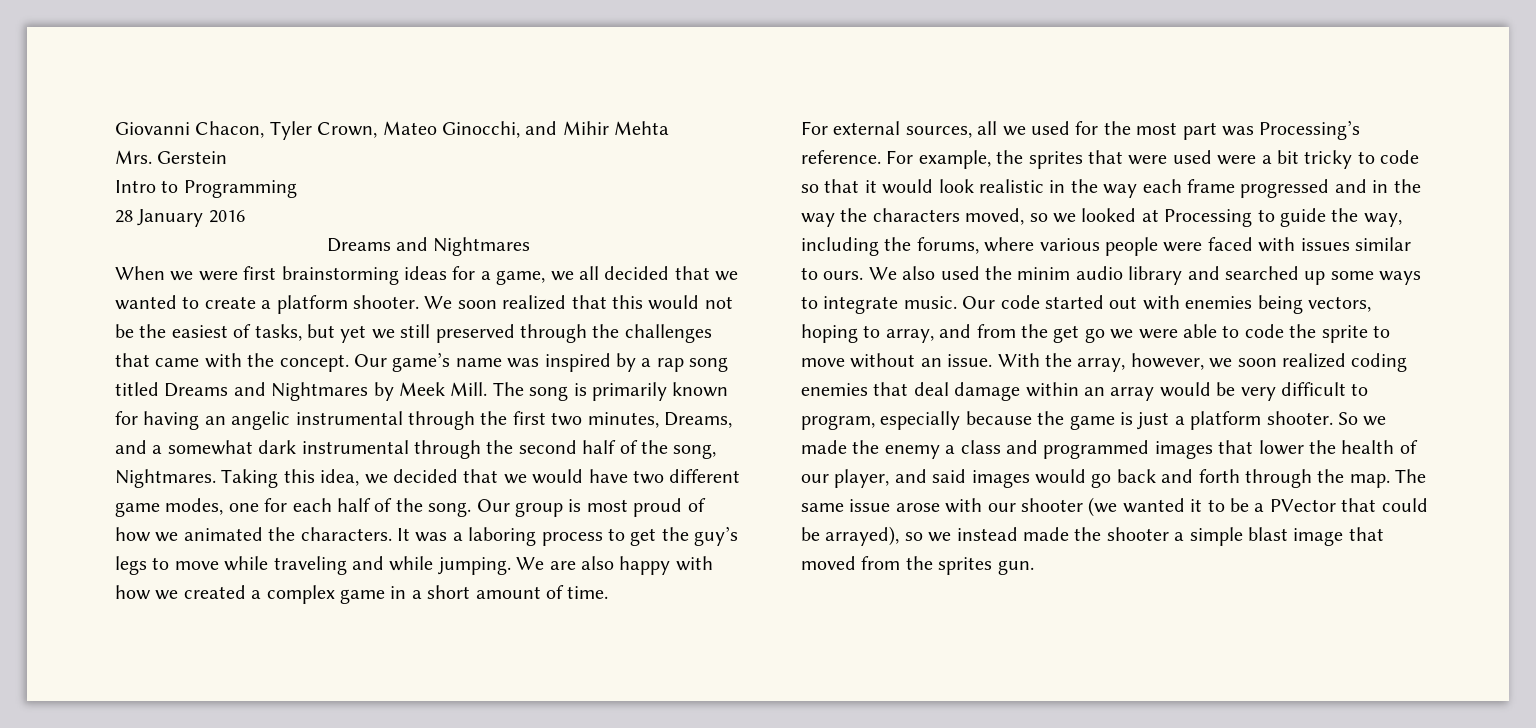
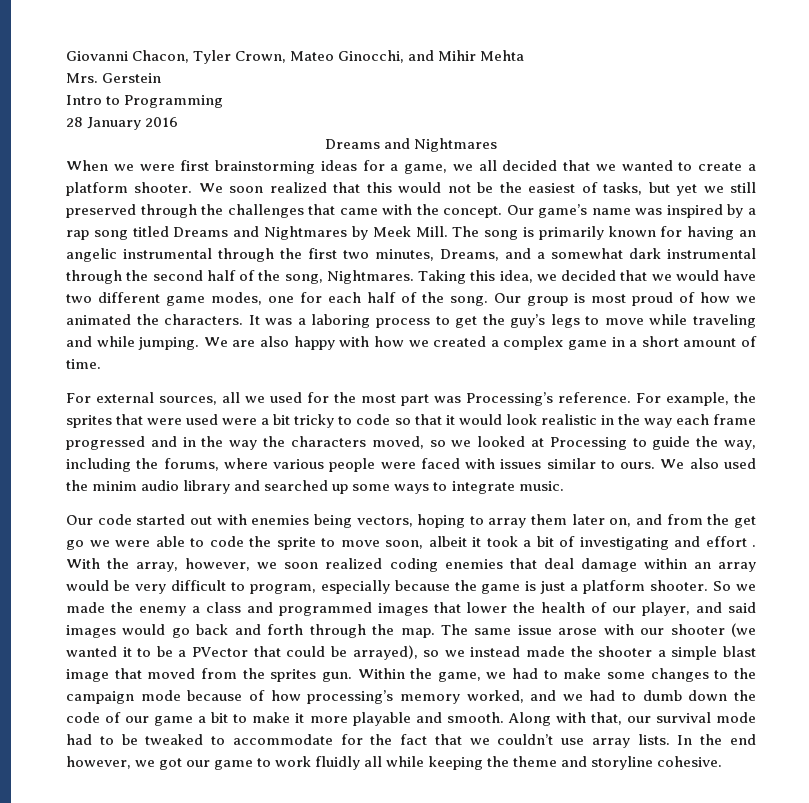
(957, 302) none -> (564, 486) //
[885,329,934,343] array, -> [488,514,632,528] array them later on,
[850,353,993,368] without an issue. -> [385,536,756,550] soon, albeit it took a bit of investigating and effort .
(1034, 567) none -> [357,668,756,682] [66,690,756,704] [66,712,756,726] [66,734,756,748] [66,756,722,770] Within the game, we had to make some changes to the campaign mode because of how processing’s memory worked, and we had to dumb down the code of our game a bit to make it more playable and smooth. Along with that, our survival mode had to be tweaked to accommodate for the fact that we couldn’t use array lists. In the end however, we got our game to work fluidly all while keeping the theme and storyline cohesive.

